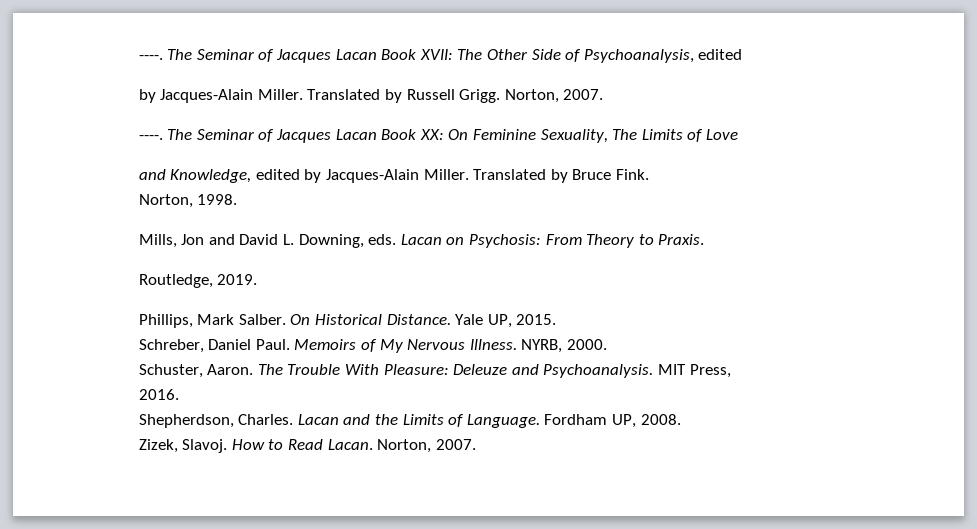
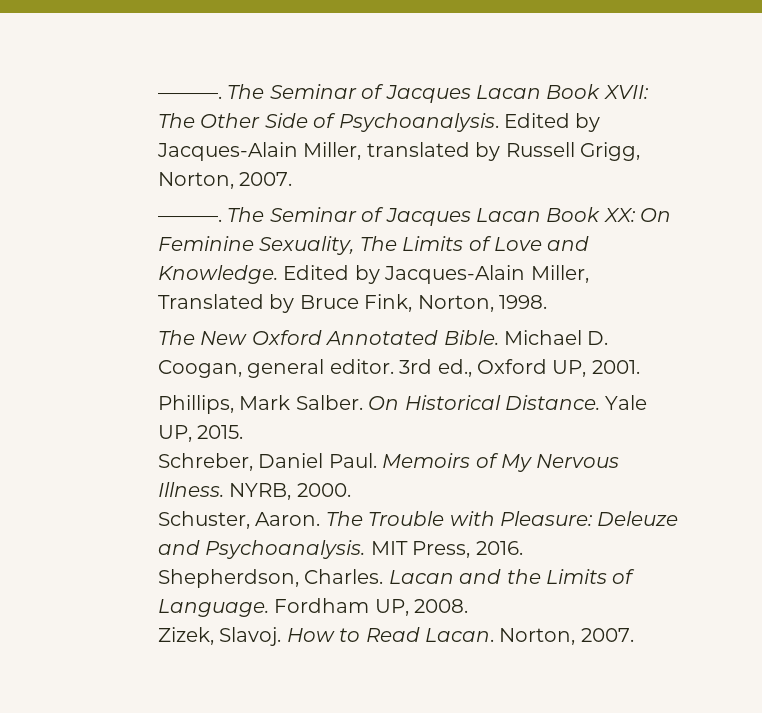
[138,55,163,60] ----. -> [158,93,223,99] ———.
[583,49,743,63] [138,89,381,103] Psychoanalysis, edited // by Jacques-Alain Miller. Translated -> [338,113,601,132] [157,142,470,161] Psychoanalysis. Edited by Jacques-Alain Miller, translated
[459,89,501,103] Grigg. -> [580,142,641,161] Grigg,
[138,135,163,140] ----. -> [158,216,223,222] ———.
[138,169,469,183] // and Knowledge, edited by Jacques-Alain Miller. -> [547,236,590,251] [158,265,589,284] and Knowledge. Edited by Jacques-Alain Miller,
[615,169,649,180] Fink. // -> [364,294,413,312] Fink,
[138,234,705,248] [138,274,258,288] Mills, Jon and David L. Downing, eds. Lacan on Psychosis: From Theory to Praxis. // Routledge, 2019. -> [158,330,609,345] [158,359,640,378] The New Oxford Annotated Bible. Michael D. Coogan, general editor. 3rd ed., Oxford UP, 2001.
[345,364,380,375] With -> [449,511,495,526] with
(731, 371) // -> (471, 549) none

